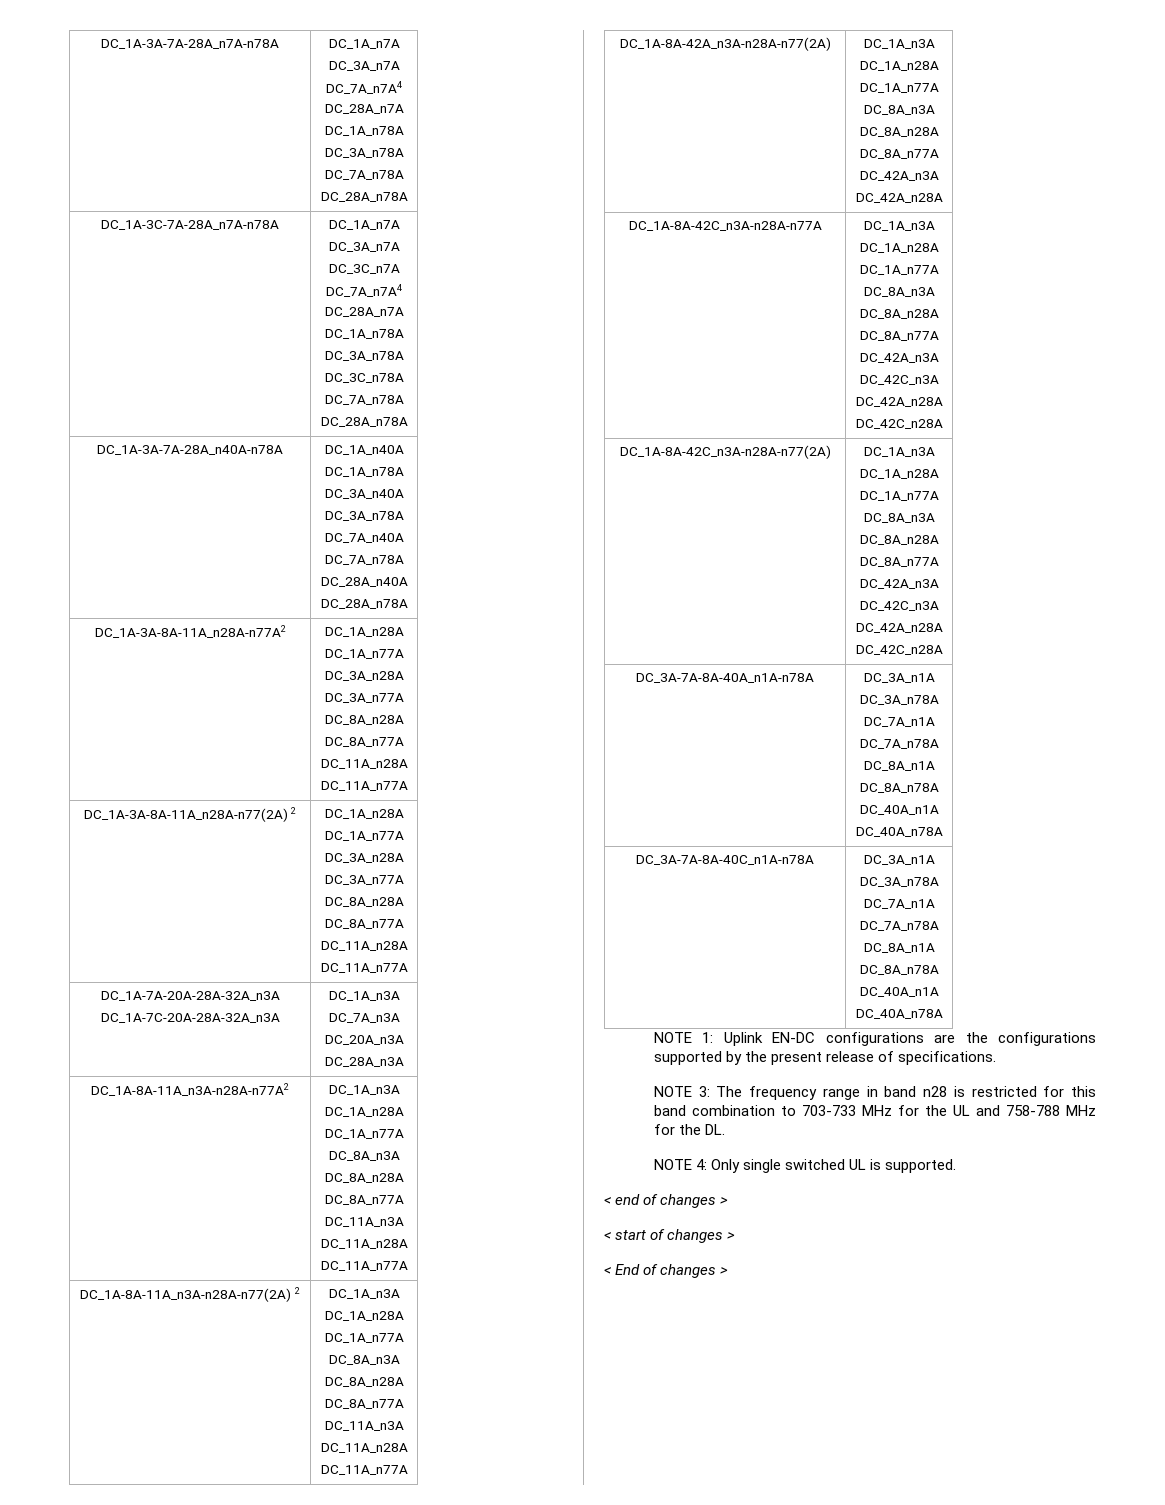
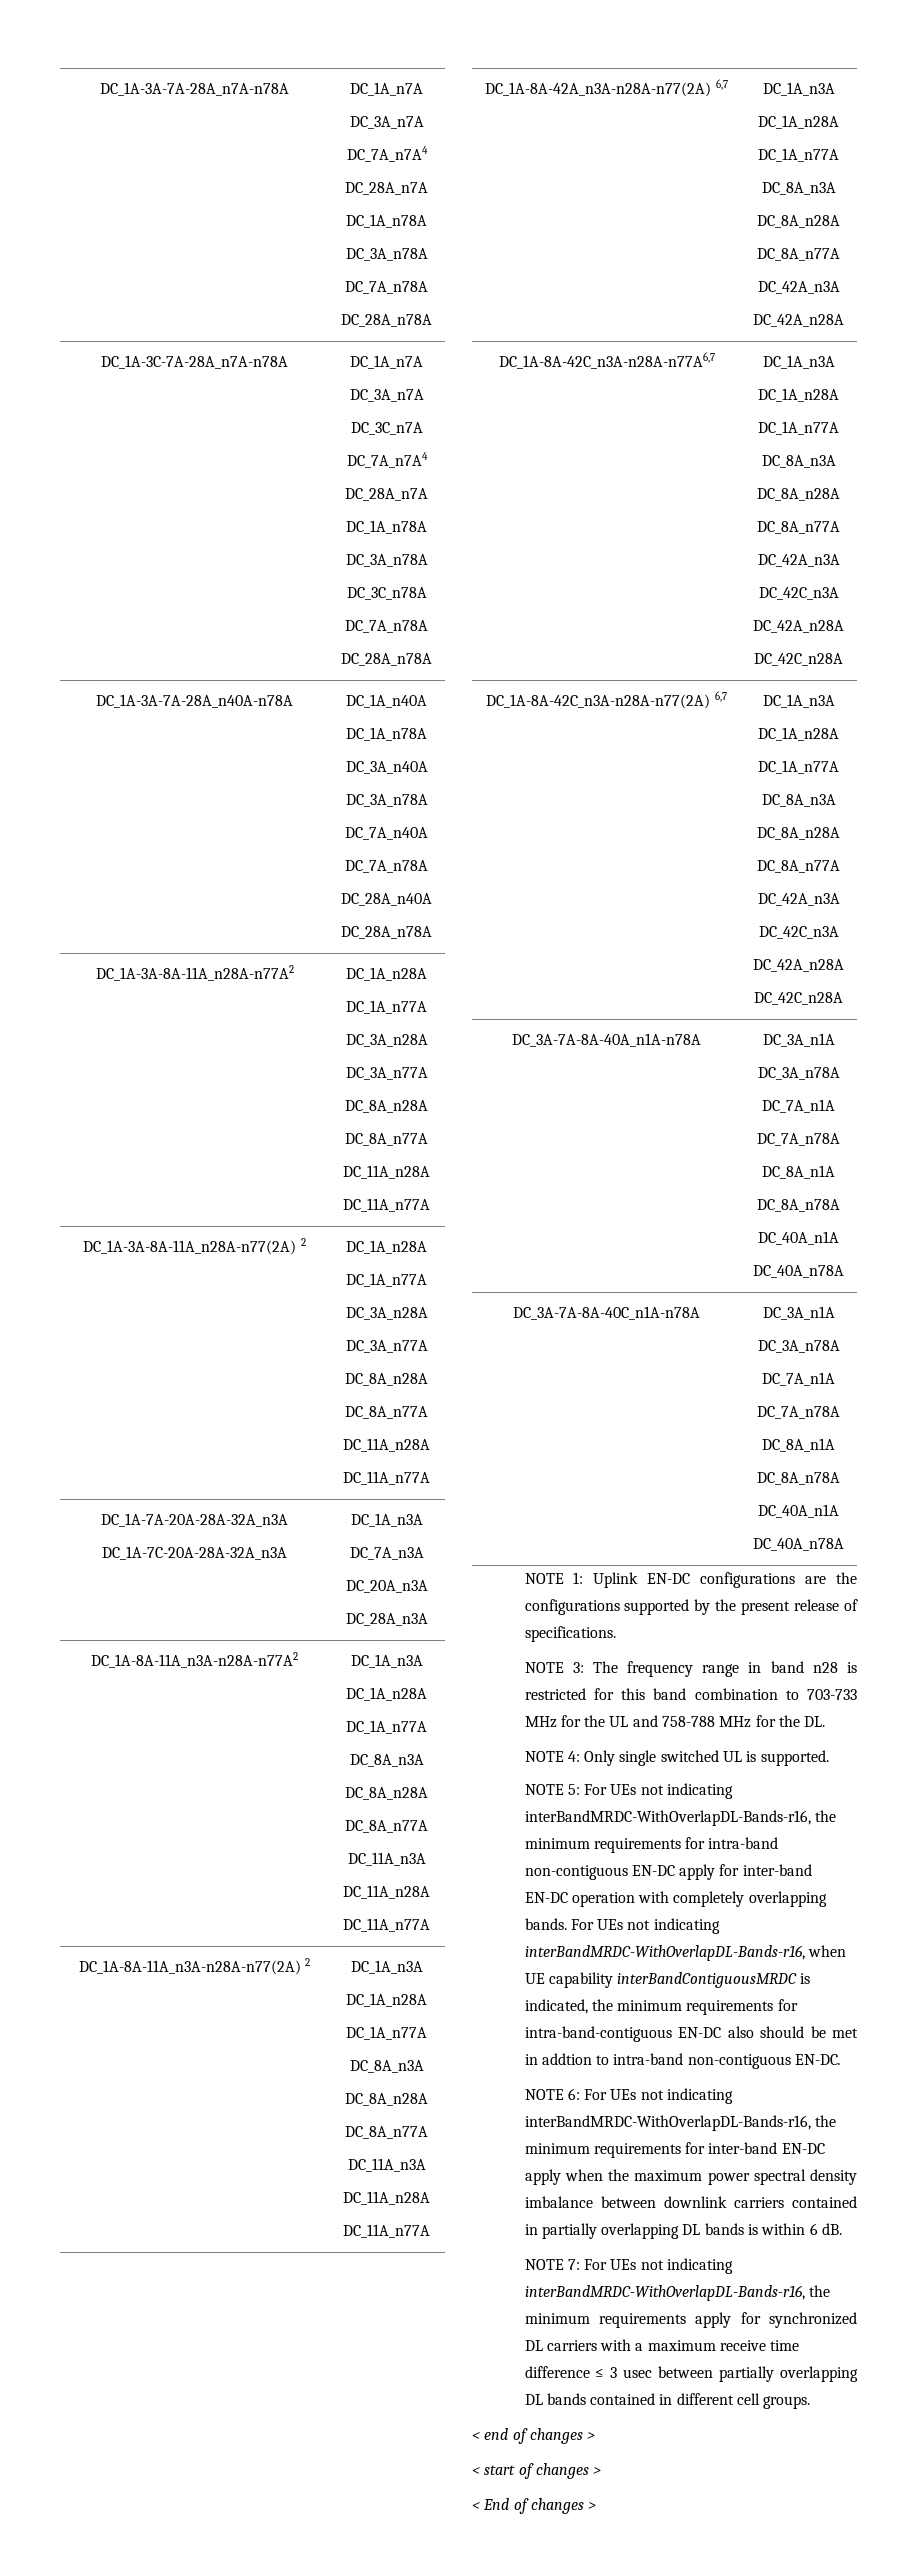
(831, 44) none -> [715,79,728,90] 6,7
[628,221,822,231] DC_1A-8A-42C_n3A-n28A-n77A -> [498,352,715,369] DC_1A-8A-42C_n3A-n28A-n77A6,7
(831, 452) none -> [714,691,727,702] 6,7
(957, 1166) none -> [524,1783,734,1799] [524,1810,836,1826] [524,1837,779,1853] [524,1864,812,1880] [524,1891,827,1907] [524,1918,720,1934] [524,1945,846,1961] [524,1972,811,1988] [524,1999,798,2015] [524,2026,858,2042] [524,2053,842,2069] [524,2088,734,2104] [524,2115,836,2131] [524,2142,825,2158] [524,2169,857,2185] [524,2196,857,2208] [524,2223,843,2239] [524,2258,734,2274] [524,2285,830,2301] [524,2312,857,2328] [524,2339,800,2351] [524,2366,858,2382] [524,2393,811,2409] // NOTE 5: For UEs not indicating interBandMRDC-WithOverlapDL-Bands-r16, the minimum requirements for intra-band non-contiguous EN-DC apply for inter-band EN-DC operation with completely overlapping bands. For UEs not indicating interBandMRDC-WithOverlapDL-Bands-r16, when UE capability interBandContiguousMRDC is indicated, the minimum requirements for intra-band-contiguous EN-DC also should be met in addtion to intra-band non-contiguous EN-DC. // NOTE 6: For UEs not indicating interBandMRDC-WithOverlapDL-Bands-r16, the minimum requirements for inter-band EN-DC apply when the maximum power spectral density imbalance between downlink carriers contained in partially overlapping DL bands is within 6 dB. // NOTE 7: For UEs not indicating interBandMRDC-WithOverlapDL-Bands-r16, the minimum requirements apply for synchronized DL carriers with a maximum receive time difference ≤ 3 usec between partially overlapping DL bands contained in different cell groups.

